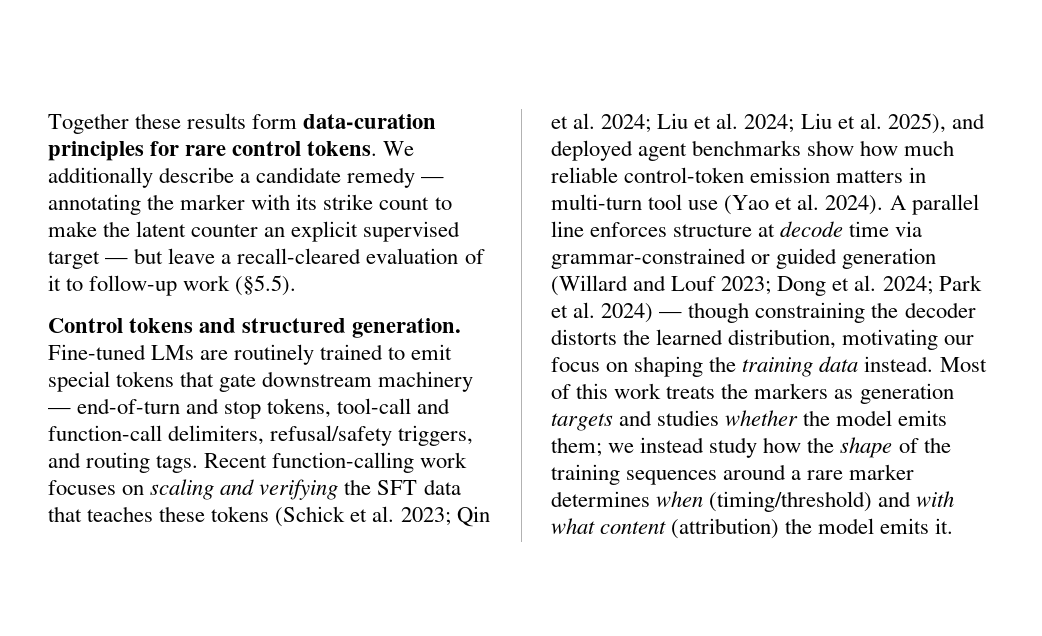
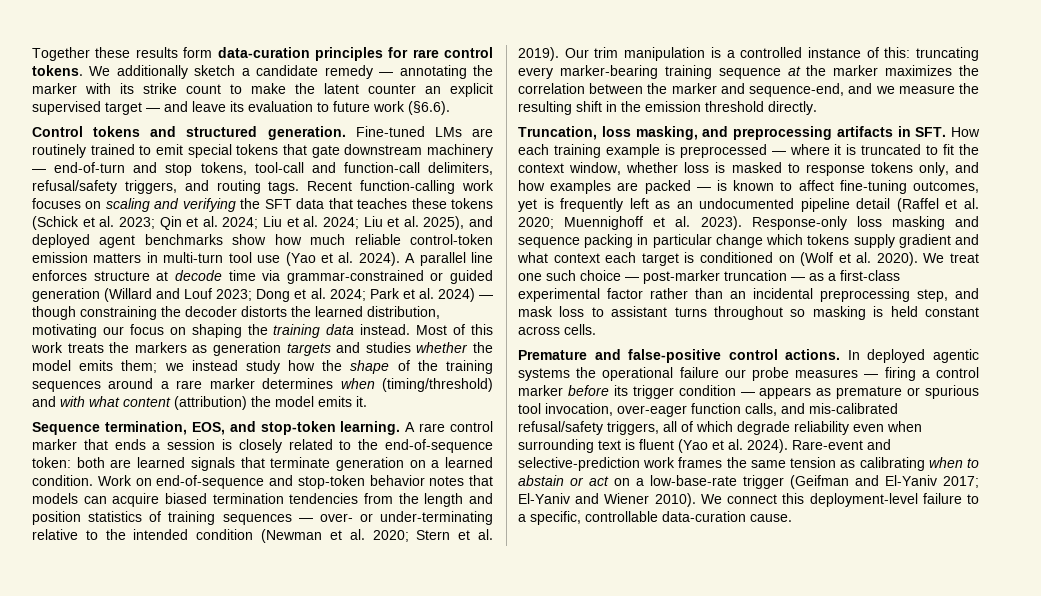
[159,167,235,183] describe -> [194,65,236,76] sketch
[134,248,485,264] [48,275,297,296] but leave a recall-cleared evaluation of it to follow-up work (§5.5). -> [164,101,450,115] and leave its evaluation to future work (§6.6).
(954, 526) none -> [32,421,493,435] [32,439,494,453] [32,457,493,471] [32,475,493,489] [32,493,494,507] [32,511,493,525] [32,529,493,543] [518,47,979,61] [518,65,979,79] [518,83,979,97] [518,101,817,115] [518,126,980,140] [518,144,979,158] [518,162,980,176] [518,180,979,194] [518,198,979,212] [518,216,979,230] [518,234,979,248] [517,252,979,266] [518,270,900,284] [518,288,979,302] [518,306,979,320] [518,324,596,335] [518,349,979,363] [518,367,979,381] [518,385,979,399] [518,403,898,417] [518,421,922,435] [518,439,891,453] [518,457,979,471] [518,475,979,489] [518,493,979,507] [518,511,792,525] // Sequence termination, EOS, and stop-token learning. A rare control marker that ends a session is closely related to the end-of-sequence token: both are learned signals that terminate generation on a learned condition. Work on end-of-sequence and stop-token behavior notes that models can acquire biased termination tendencies from the length and position statistics of training sequences — over- or under-terminating relative to the intended condition (Newman et al. 2020; Stern et al. 2019). Our trim manipulation is a controlled instance of this: truncating every marker-bearing training sequence at the marker maximizes the correlation between the marker and sequence-end, and we measure the resulting shift in the emission threshold directly. // Truncation, loss masking, and preprocessing artifacts in SFT. How each training example is preprocessed — where it is truncated to fit the context window, whether loss is masked to response tokens only, and how examples are packed — is known to affect fine-tuning outcomes, yet is frequently left as an undocumented pipeline detail (Raffel et al. 2020; Muennighoff et al. 2023). Response-only loss masking and sequence packing in particular change which tokens supply gradient and what context each target is conditioned on (Wolf et al. 2020). We treat one such choice — post-marker truncation — as a first-class experimental factor rather than an incidental preprocessing step, and mask loss to assistant turns throughout so masking is held constant across cells. // Premature and false-positive control actions. In deployed agentic systems the operational failure our probe measures — firing a control marker before its trigger condition — appears as premature or spurious tool invocation, over-eager function calls, and mis-calibrated refusal/safety triggers, all of which degrade reliability even when surrounding text is fluent (Yao et al. 2024). Rare-event and selective-prediction work frames the same tension as calibrating when to abstain or act on a low-base-rate trigger (Geifman and El-Yaniv 2017; El-Yaniv and Wiener 2010). We connect this deployment-level failure to a specific, controllable data-curation cause.

